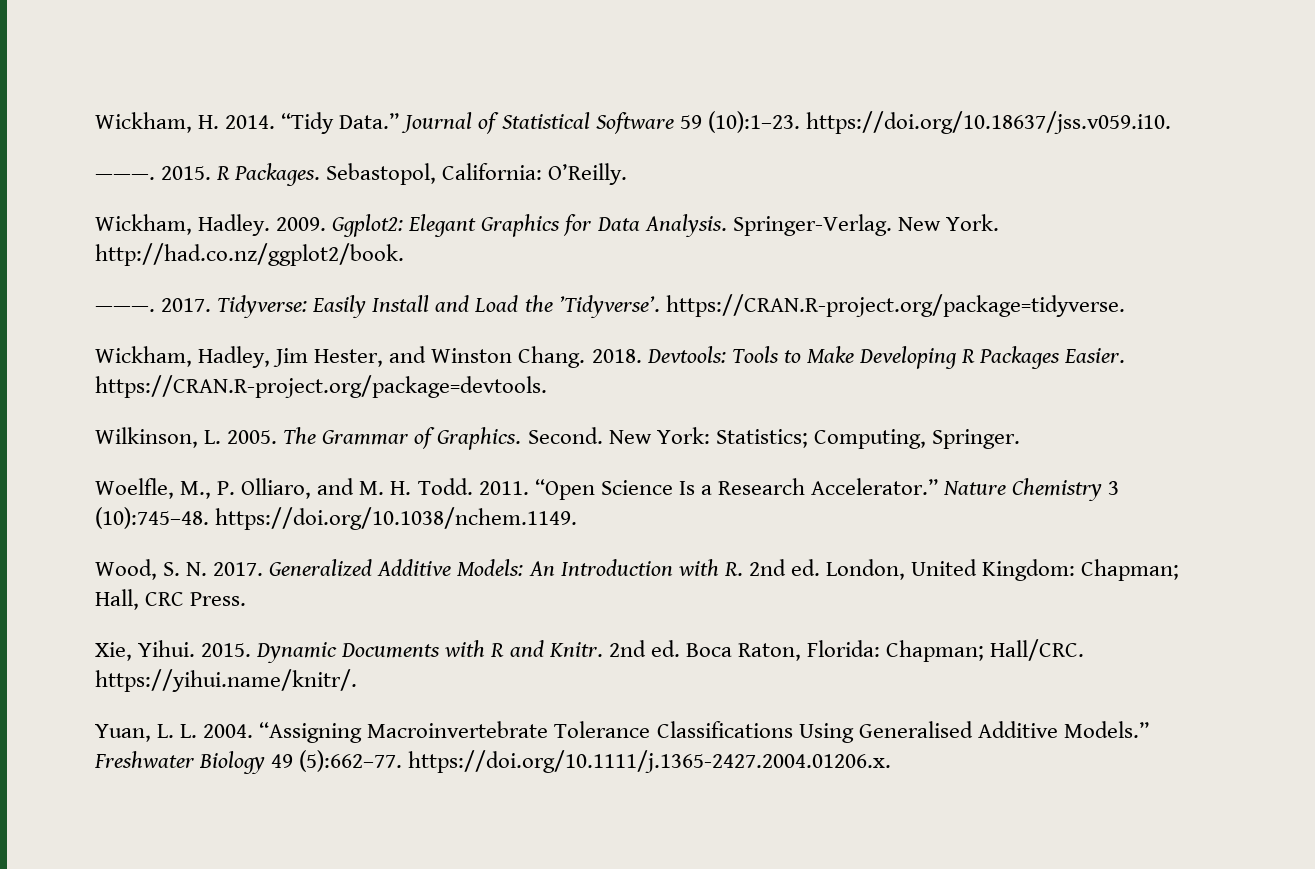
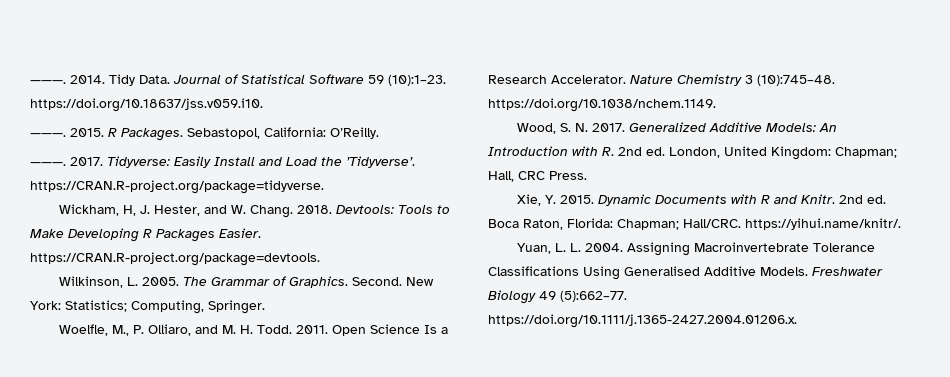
[95,112,400,134] Wickham, H. 2014. “Tidy Data.” -> [30,74,170,86] ———. 2014. Tidy Data.
[95,214,999,237] [95,243,404,266] // Wickham, Hadley. 2009. Ggplot2: Elegant Graphics for Data Analysis. Springer-Verlag. New York. http://had.co.nz/ggplot2/book. -> (379, 133) none
[198,346,309,368] Hadley, Jim -> [123,205,151,216] H, J.
[431,348,513,363] Winston -> [231,205,247,214] W.
[534,479,595,500] “Open -> [332,325,367,336] Open
[811,478,939,495] Accelerator.” -> [551,75,626,84] Accelerator.
[138,640,196,657] Yihui. -> [545,195,557,204] Y.
[259,722,363,743] “Assigning -> [627,242,691,256] Assigning
[1063,721,1149,738] Models.” -> [760,267,808,276] Models.

